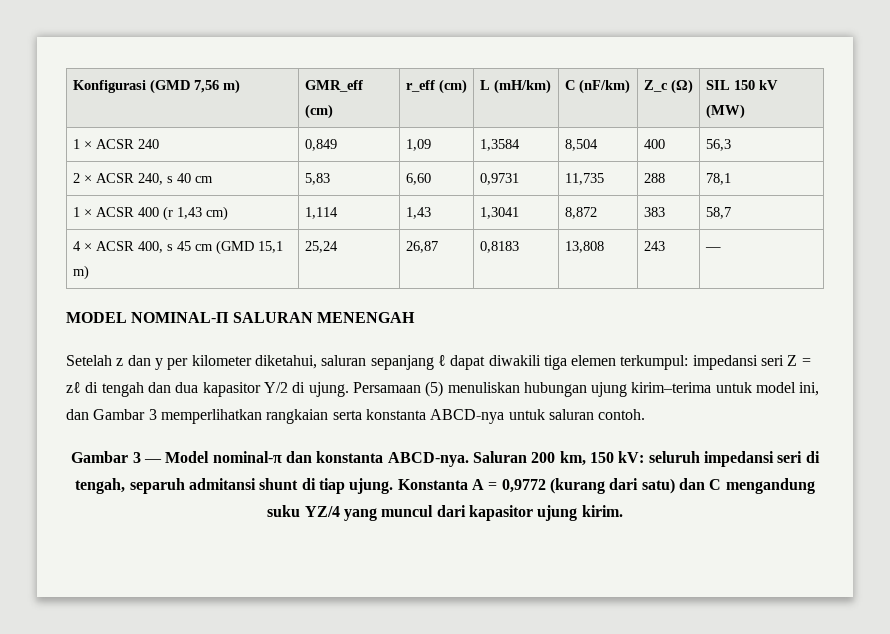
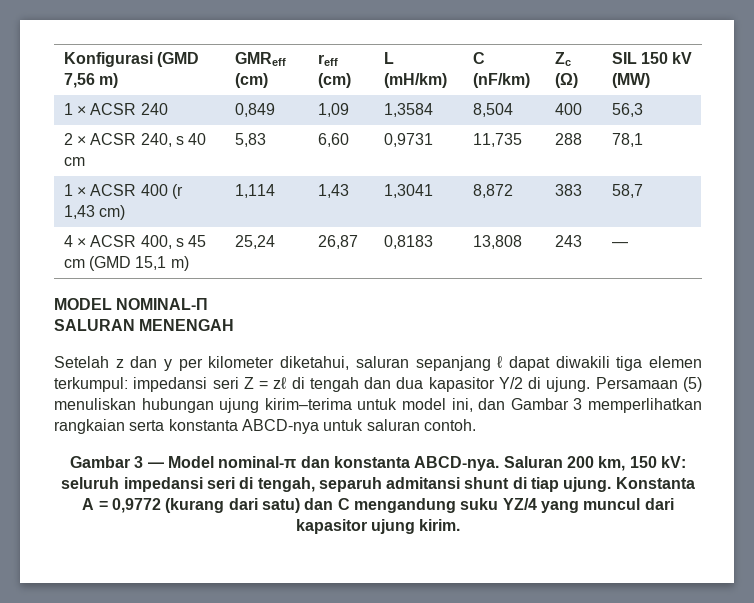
[304,80,363,92] [304,104,333,119] [405,80,435,92] GMR_eff (cm) | r_eff -> [234,52,286,66] [234,73,268,88] [317,54,338,66] GMReff (cm) | reff
[643,80,668,92] Z_c -> [554,52,571,66] Zc
(230, 317) none -> (209, 304) //

